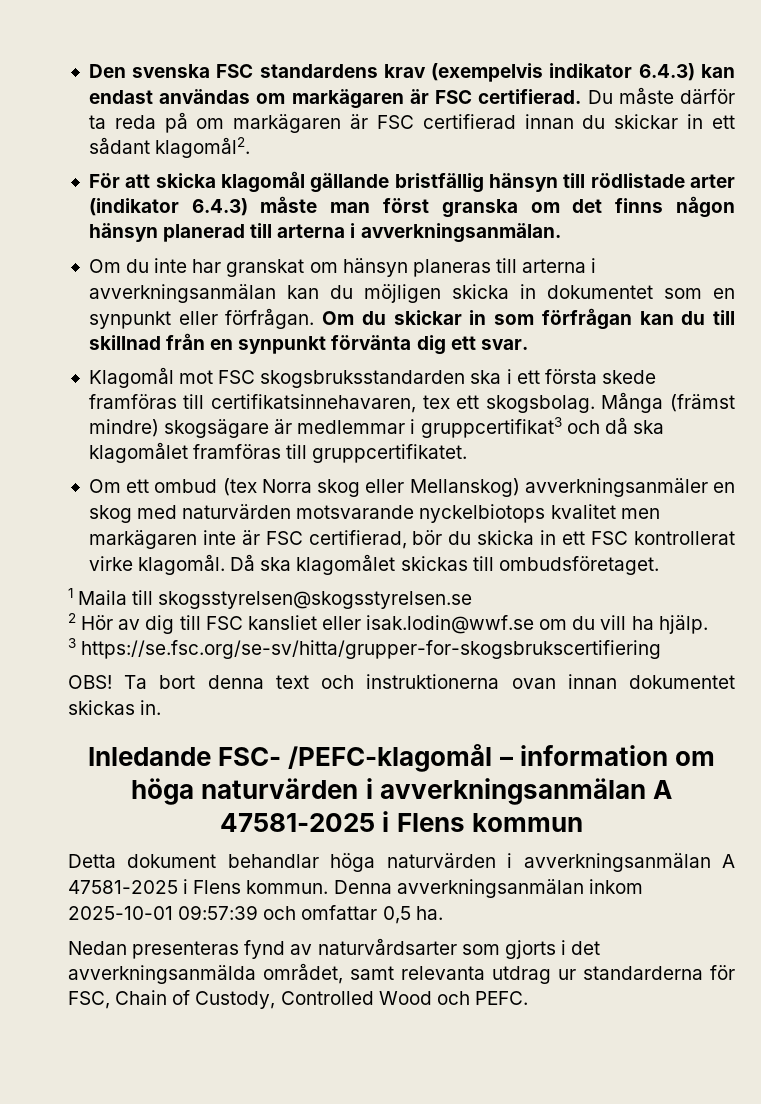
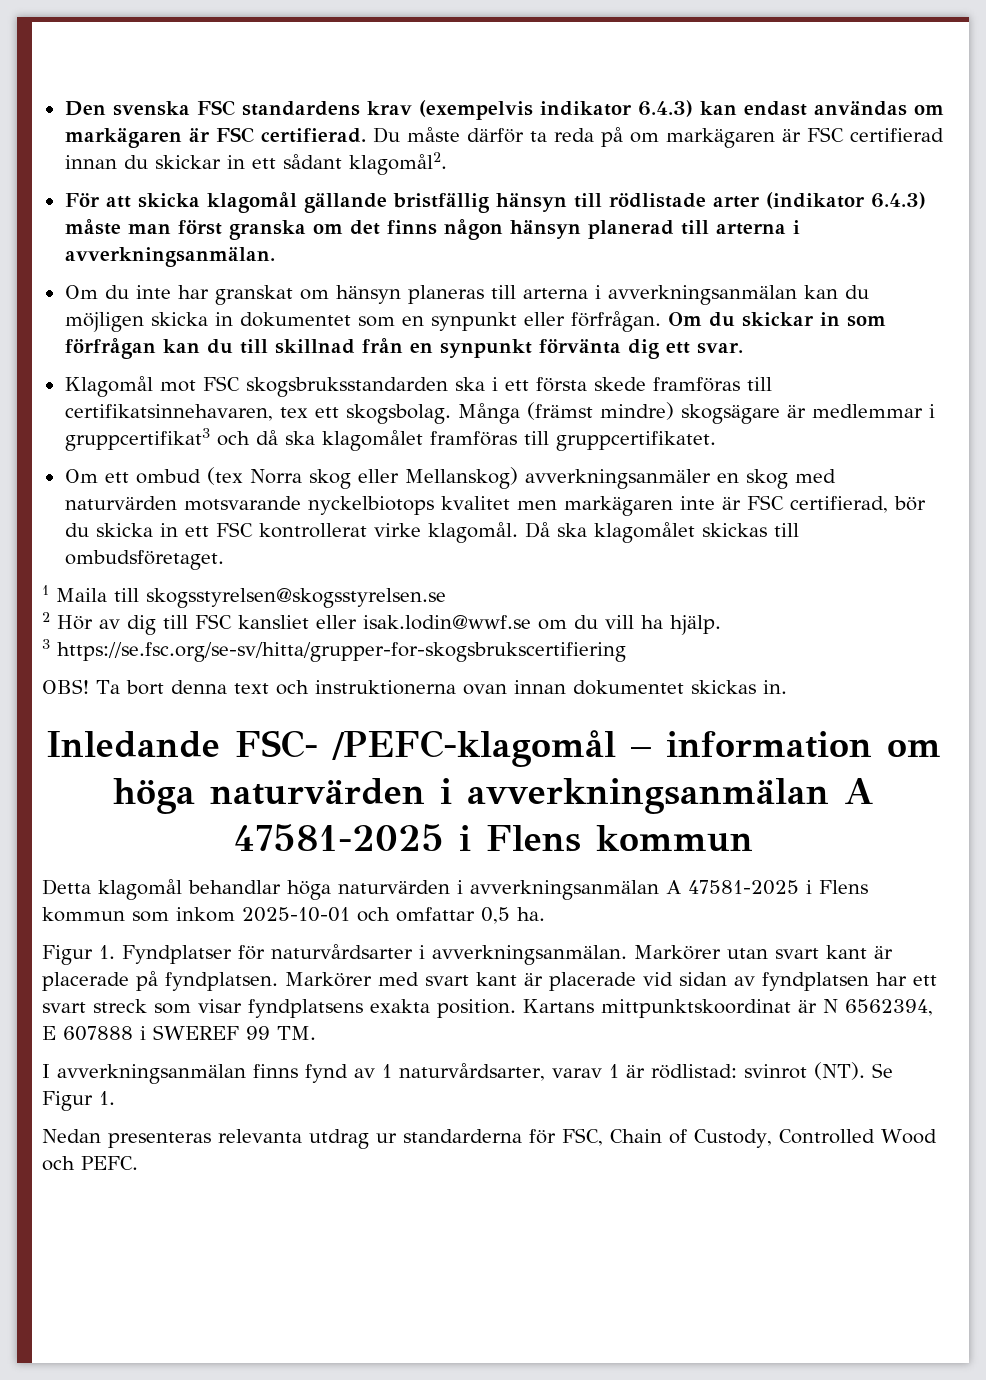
[127,854,217,868] dokument -> [98,879,182,900] klagomål
[246,879,584,898] kommun. Denna avverkningsanmälan -> [42,907,169,922] kommun som
[178,905,259,920] 09:57:39 -> (350, 914) none
[68,938,601,959] [68,963,394,984] Nedan presenteras fynd av naturvårdsarter som gjorts i det avverkningsanmälda området, samt -> [42,944,893,965] [42,971,937,991] [42,999,933,1018] [42,1025,316,1041] [42,1062,893,1084] [42,1091,115,1111] [42,1129,211,1148] Figur 1. Fyndplatser för naturvårdsarter i avverkningsanmälan. Markörer utan svart kant är placerade på fyndplatsen. Markörer med svart kant är placerade vid sidan av fyndplatsen har ett svart streck som visar fyndplatsens exakta position. Kartans mittpunktskoordinat är N 6562394, E 607888 i SWEREF 99 TM. // I avverkningsanmälan finns fynd av 1 naturvårdsarter, varav 1 är rödlistad: svinrot (NT). Se Figur 1. // Nedan presenteras

